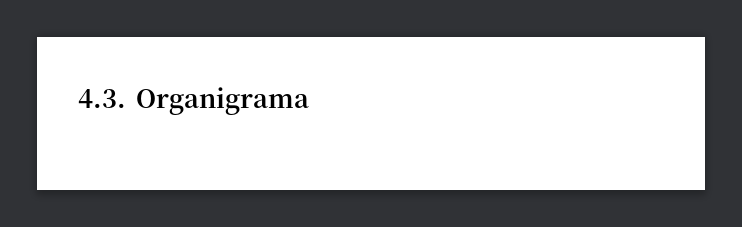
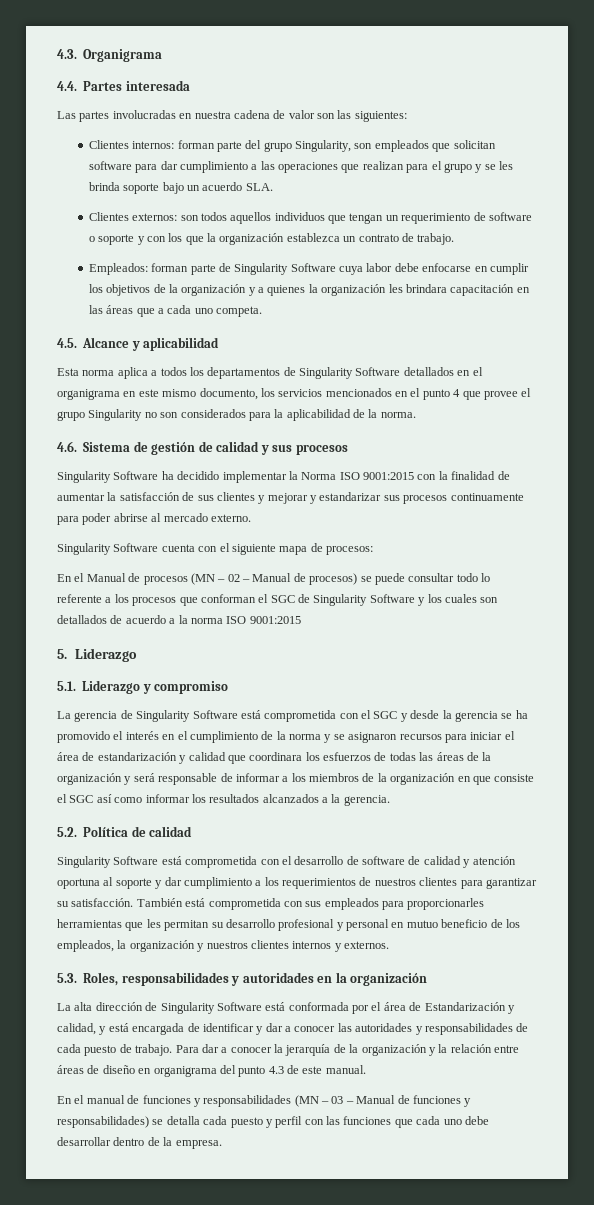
(309, 101) none -> [57,80,190,91] [57,110,407,122] [88,140,496,152] [88,161,514,173] [88,182,273,194] [88,212,532,224] [88,233,455,245] [88,263,529,275] [88,284,530,296] [88,305,263,317] [57,337,220,351] [57,367,483,379] [57,388,532,400] [57,409,416,421] [57,441,348,455] [57,471,510,483] [57,492,524,504] [57,513,251,525] [57,543,373,555] [57,573,490,585] [57,594,499,606] [57,615,301,624] [57,648,138,662] [57,680,229,694] [57,710,528,722] [57,731,515,743] [57,752,492,764] [57,773,535,785] [57,794,390,806] [57,826,193,837] [57,856,516,868] [57,877,537,889] [57,898,485,910] [57,919,520,931] [57,940,389,952] [57,972,428,986] [57,1002,515,1014] [57,1023,529,1035] [57,1044,519,1056] [57,1065,366,1077] [57,1095,472,1107] [57,1116,489,1128] [57,1137,222,1149] // 4.4. Partes interesada // Las partes involucradas en nuestra cadena de valor son las siguientes: // Clientes internos: forman parte del grupo Singularity, son empleados que solicitan software para dar cumplimiento a las operaciones que realizan para el grupo y se les brinda soporte bajo un acuerdo SLA. // Clientes externos: son todos aquellos individuos que tengan un requerimiento de software o soporte y con los que la organización establezca un contrato de trabajo. // Empleados: forman parte de Singularity Software cuya labor debe enfocarse en cumplir los objetivos de la organización y a quienes la organización les brindara capacitación en las áreas que a cada uno competa. // 4.5. Alcance y aplicabilidad // Esta norma aplica a todos los departamentos de Singularity Software detallados en el organigrama en este mismo documento, los servicios mencionados en el punto 4 que provee el grupo Singularity no son considerados para la aplicabilidad de la norma. // 4.6. Sistema de gestión de calidad y sus procesos // Singularity Software ha decidido implementar la Norma ISO 9001:2015 con la finalidad de aumentar la satisfacción de sus clientes y mejorar y estandarizar sus procesos continuamente para poder abrirse al mercado externo. // Singularity Software cuenta con el siguiente mapa de procesos: // En el Manual de procesos (MN – 02 – Manual de procesos) se puede consultar todo lo referente a los procesos que conforman el SGC de Singularity Software y los cuales son detallados de acuerdo a la norma ISO 9001:2015 // 5. Liderazgo // 5.1. Liderazgo y compromiso // La gerencia de Singularity Software está comprometida con el SGC y desde la gerencia se ha promovido el interés en el cumplimiento de la norma y se asignaron recursos para iniciar el área de estandarización y calidad que coordinara los esfuerzos de todas las áreas de la organización y será responsable de informar a los miembros de la organización en que consiste el SGC así como informar los resultados alcanzados a la gerencia. // 5.2. Política de calidad // Singularity Software está comprometida con el desarrollo de software de calidad y atención oportuna al soporte y dar cumplimiento a los requerimientos de nuestros clientes para garantizar su satisfacción. También está comprometida con sus empleados para proporcionarles herramientas que les permitan su desarrollo profesional y personal en mutuo beneficio de los empleados, la organización y nuestros clientes internos y externos. // 5.3. Roles, responsabilidades y autoridades en la organización // La alta dirección de Singularity Software está conformada por el área de Estandarización y calidad, y está encargada de identificar y dar a conocer las autoridades y responsabilidades de cada puesto de trabajo. Para dar a conocer la jerarquía de la organización y la relación entre áreas de diseño en organigrama del punto 4.3 de este manual. // En el manual de funciones y responsabilidades (MN – 03 – Manual de funciones y responsabilidades) se detalla cada puesto y perfil con las funciones que cada uno debe desarrollar dentro de la empresa.

